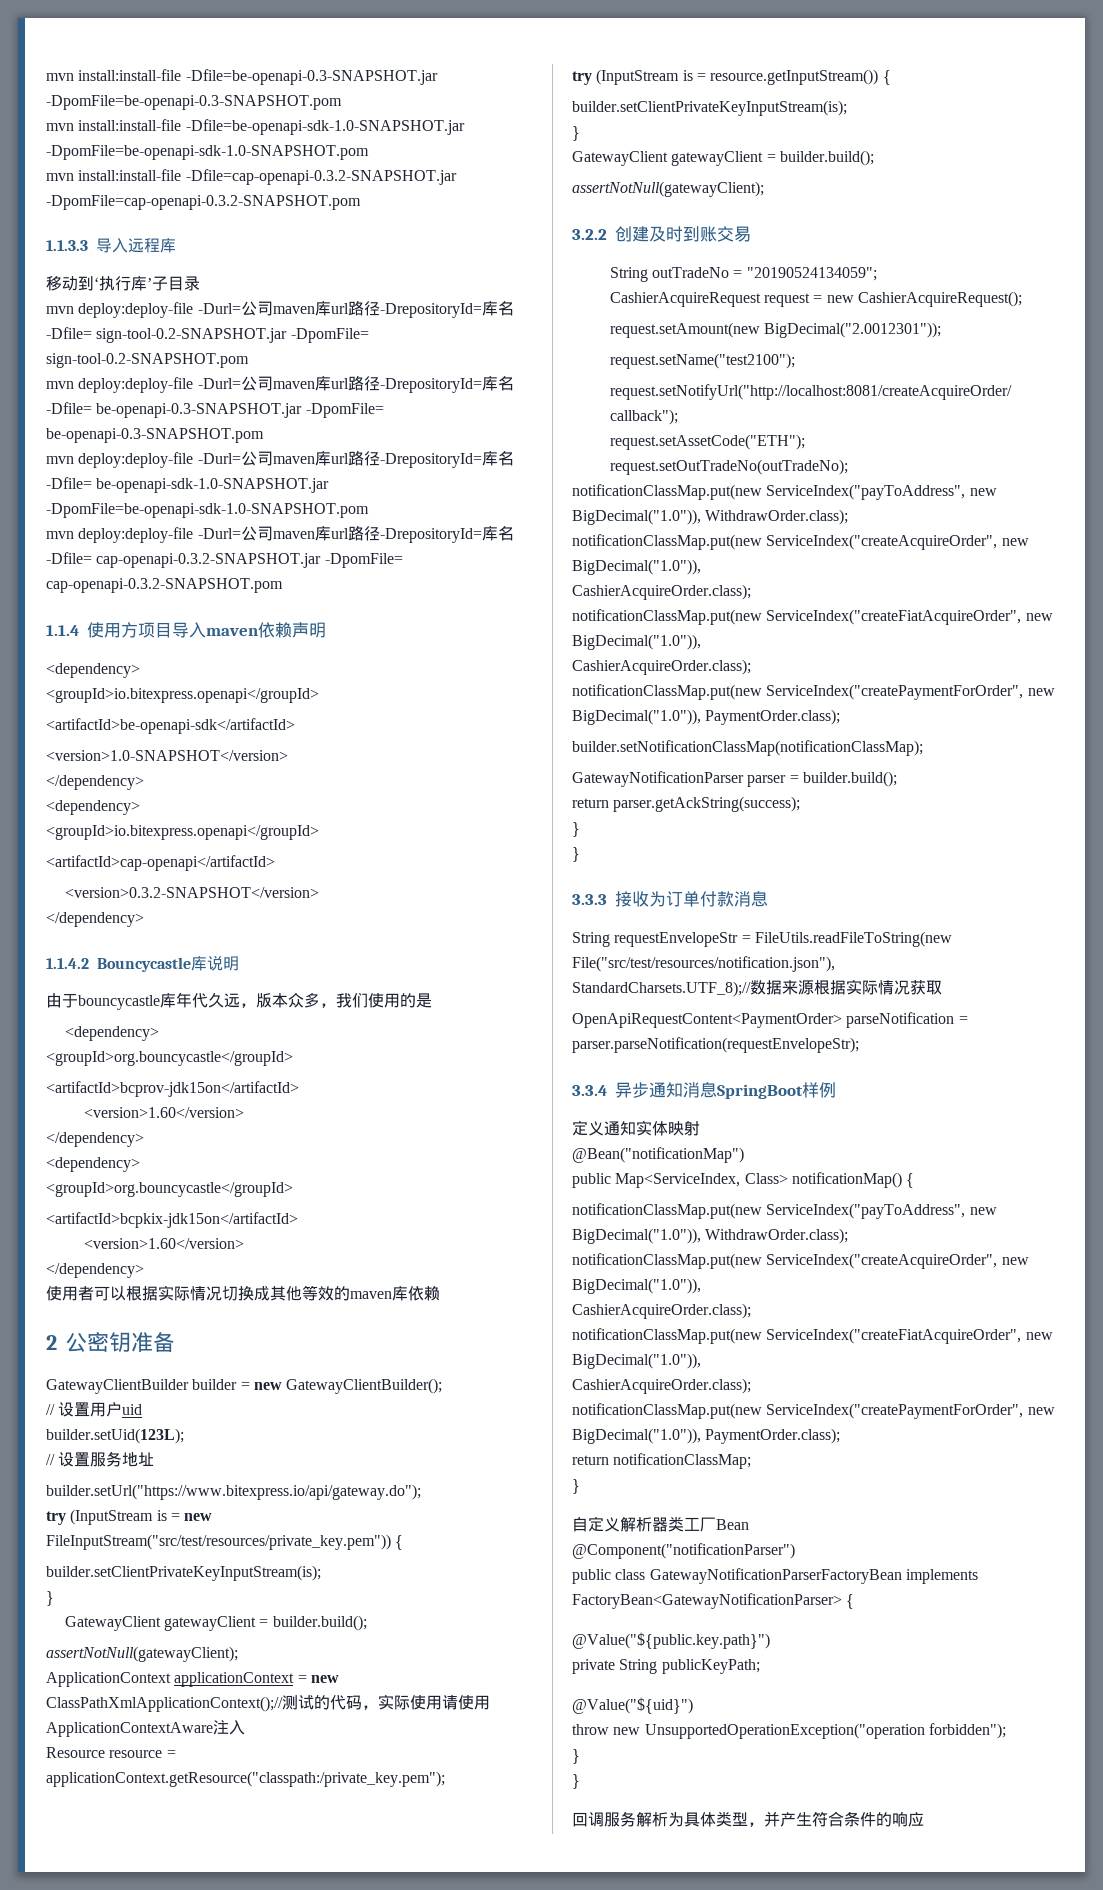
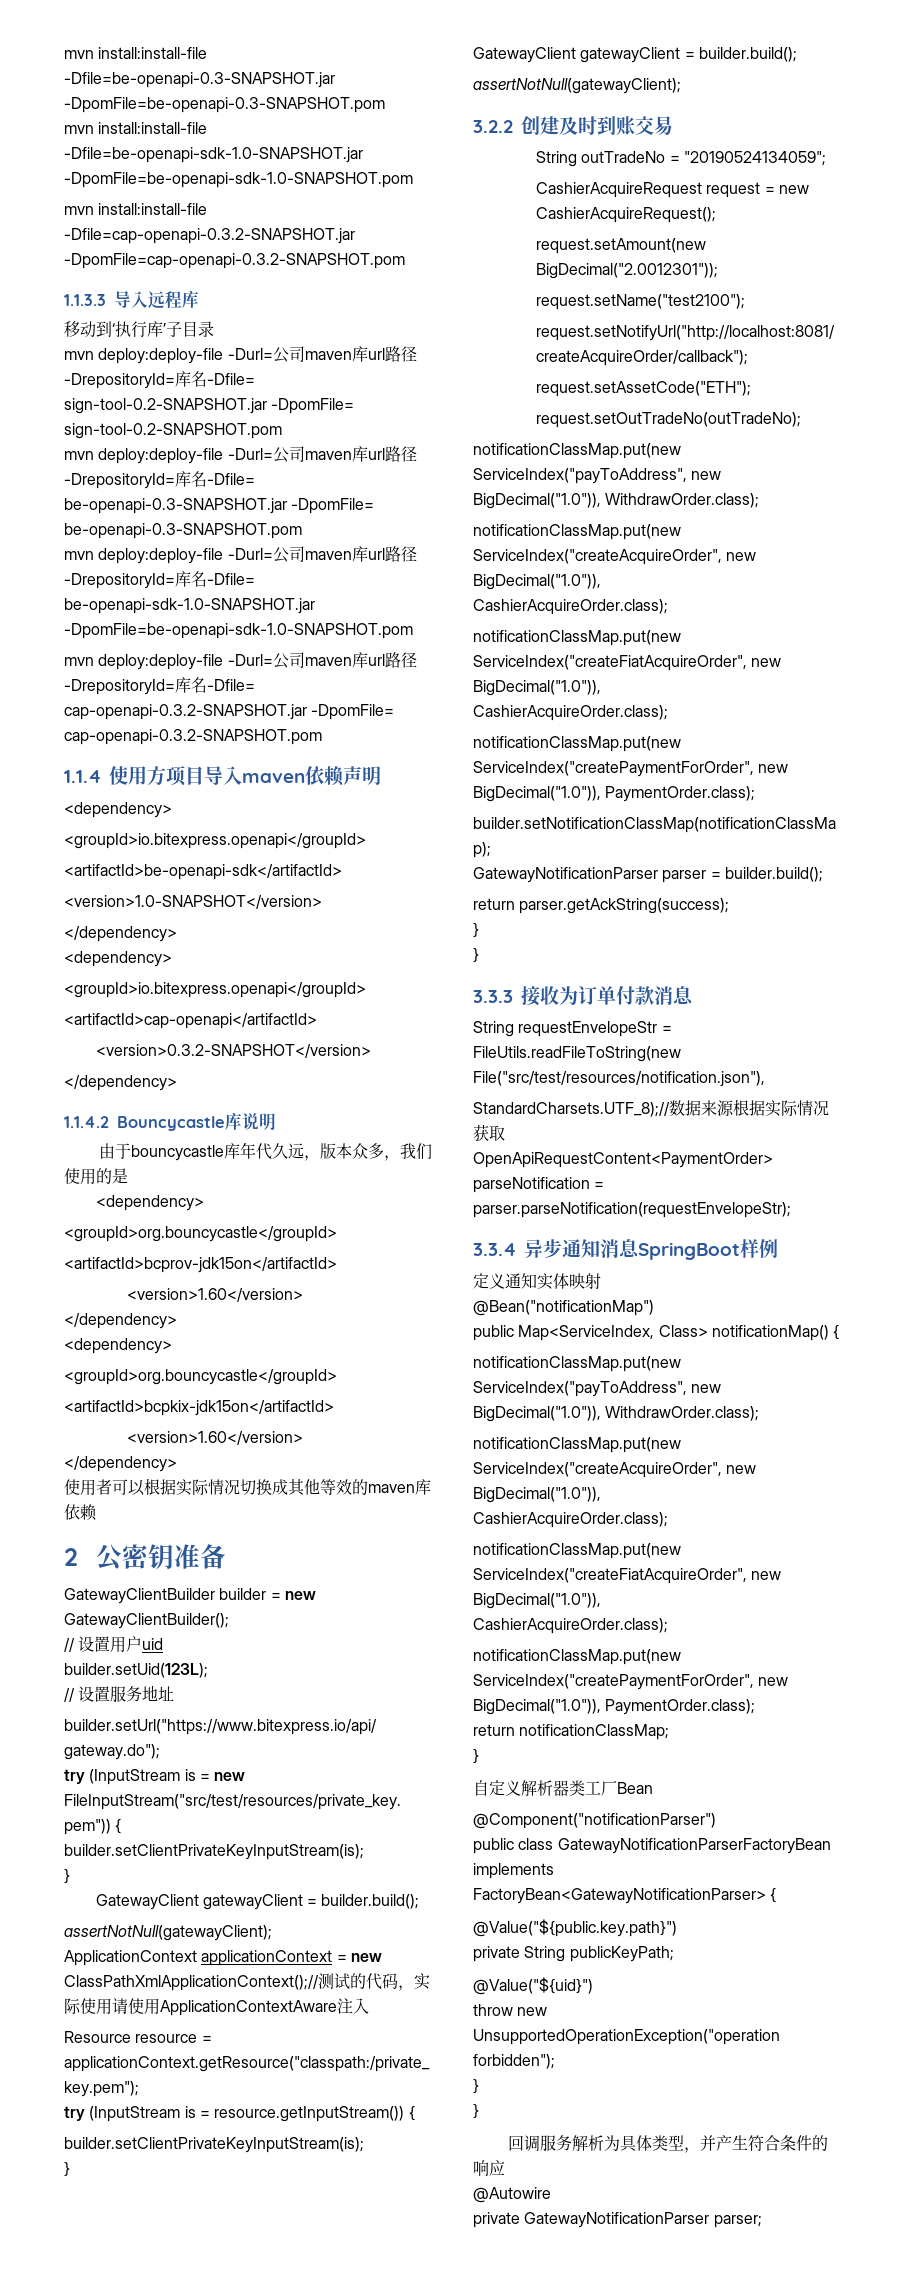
(924, 1819) none -> [473,2187,551,2203] [473,2212,762,2228] // @Autowire // private GatewayNotificationParser parser;

